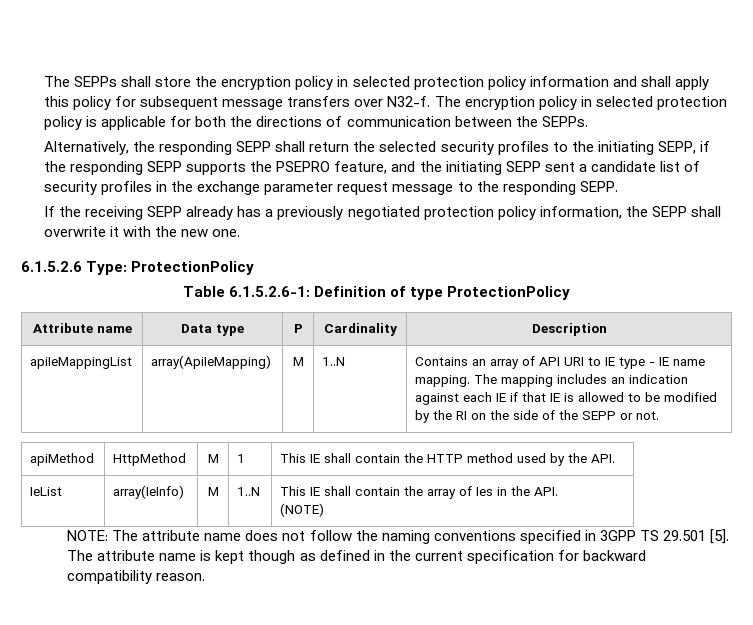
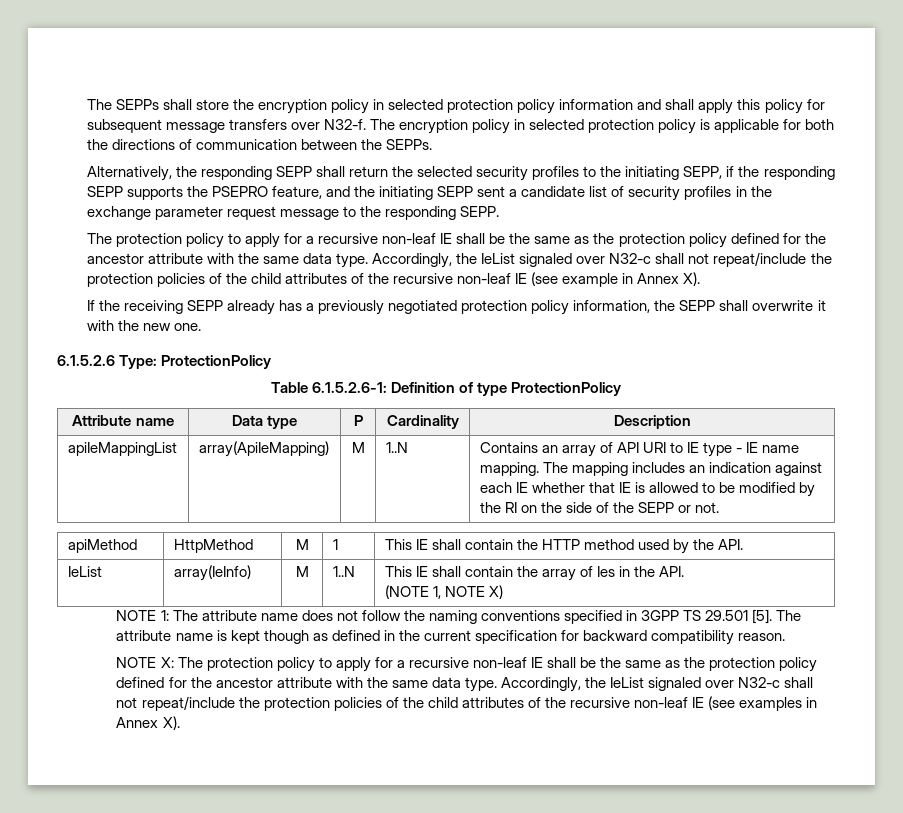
(618, 186) none -> [86,233,826,248] [86,252,832,268] [86,272,701,287] // The protection policy to apply for a recursive non-leaf IE shall be the same as the protection policy defined for the ancestor attribute with the same data type. Accordingly, the IeList signaled over N32-c shall not repeat/include the protection policies of the child attributes of the recursive non-leaf IE (see example in Annex X).
[510,392,519,402] if -> [531,482,585,493] whether
[280,503,325,517] [67,530,109,541] (NOTE) // NOTE: -> [384,585,503,599] [116,610,169,621] (NOTE 1, NOTE X) // NOTE 1:
(206, 577) none -> [116,657,818,672] [116,677,814,692] [116,696,818,711] [116,716,180,730] // NOTE X: The protection policy to apply for a recursive non-leaf IE shall be the same as the protection policy defined for the ancestor attribute with the same data type. Accordingly, the IeList signaled over N32-c shall not repeat/include the protection policies of the child attributes of the recursive non-leaf IE (see examples in Annex X).

